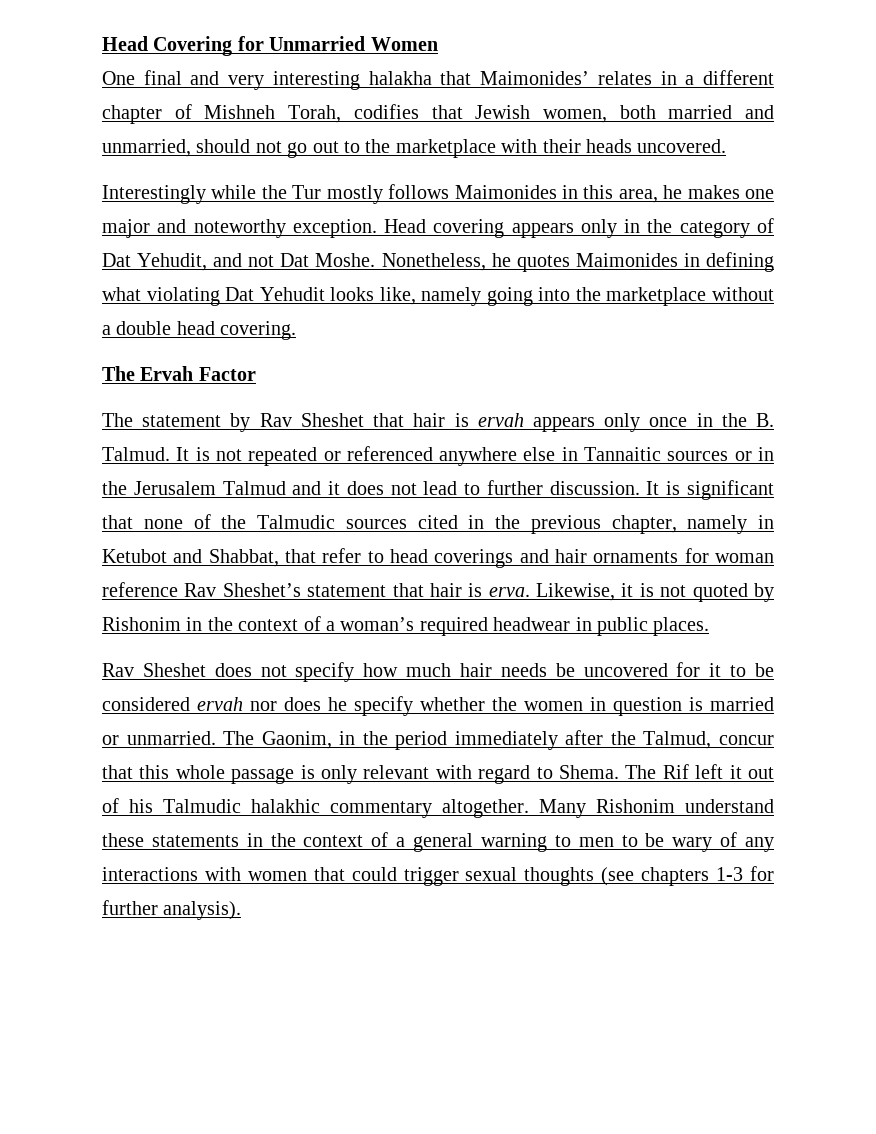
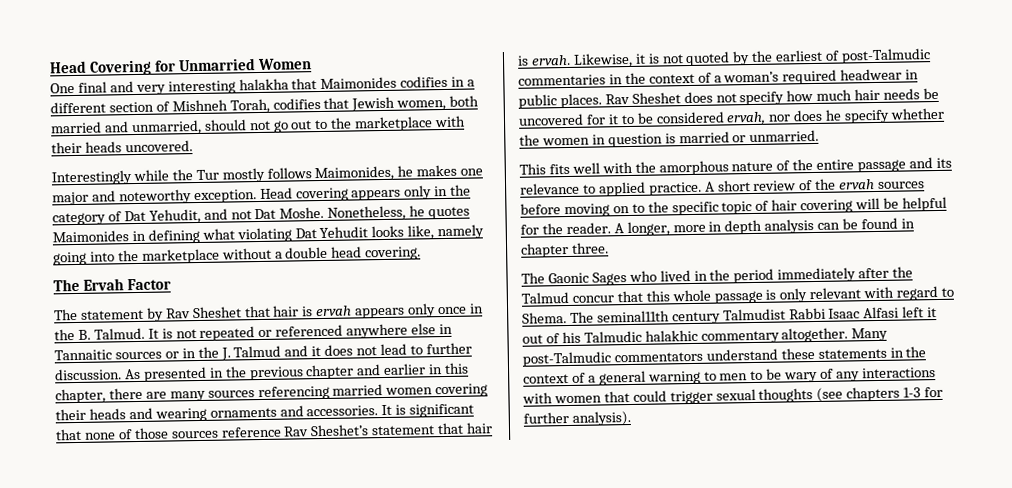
[480,71,652,85] Maimonides’ relates -> [320,75,449,89] Maimonides codifies
[102,105,162,124] chapter -> [108,101,154,113] section
[454,185,658,203] Maimonides in this area, -> [314,165,395,182] Maimonides,
[133,481,216,495] Jerusalem -> [220,347,231,361] J.
(640, 488) none -> [123,362,470,382] [55,383,489,404] [55,405,379,422] As presented in the previous chapter and earlier in this chapter, there are many sources referencing married women covering their heads and wearing ornaments and accessories.
[221,515,774,534] [102,548,774,568] the Talmudic sources cited in the previous chapter, namely in Ketubot and Shabbat, that refer to head coverings and hair ornaments for woman -> [133,427,219,440] those sources
[488,587,530,597] erva. -> [530,54,571,66] ervah.
[102,617,181,631] Rishonim -> [751,48,932,64] [518,74,606,86] the earliest of post-Talmudic commentaries
(710, 626) // -> (602, 101) none
[197,697,243,711] ervah -> [726,111,767,126] ervah,
[223,731,332,749] The Gaonim, -> [519,157,952,176] [520,178,926,197] [520,196,947,218] [520,217,915,237] [520,242,609,258] [521,270,691,286] // This fits well with the amorphous nature of the entire passage and its relevance to applied practice. A short review of the ervah sources before moving on to the specific topic of hair covering will be helpful for the reader. A longer, more in depth analysis can be found in chapter three. // The Gaonic Sages who lived
[643,731,712,749] Talmud, -> [521,291,569,304] Talmud
[662,764,689,779] Rif -> [596,306,900,325] seminal11th century Talmudist Rabbi Isaac Alfasi
[596,799,675,813] Rishonim -> [522,351,703,367] post-Talmudic commentators

